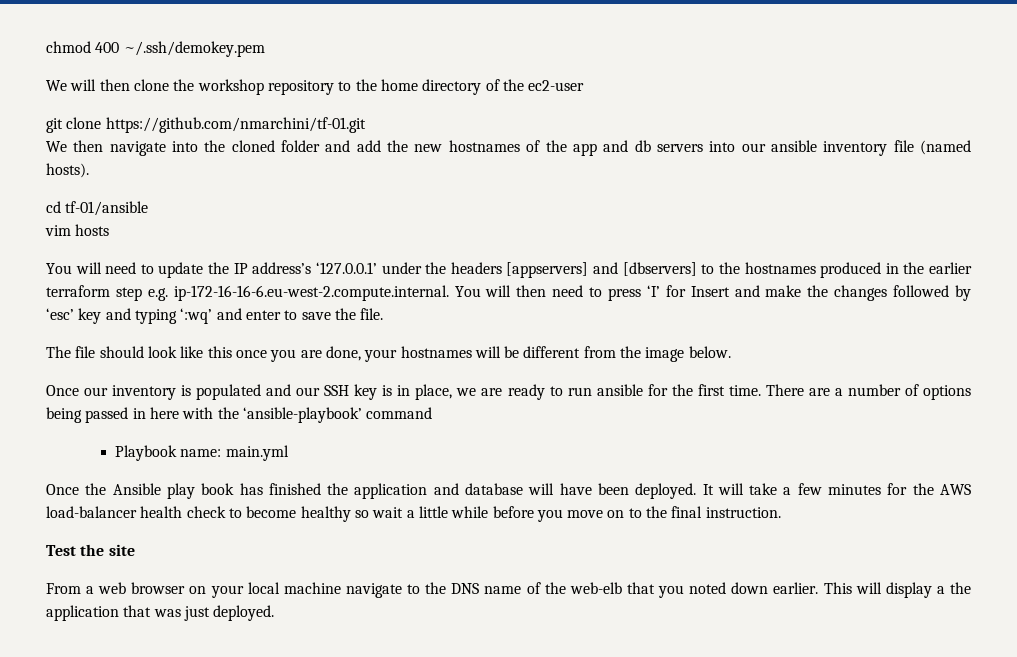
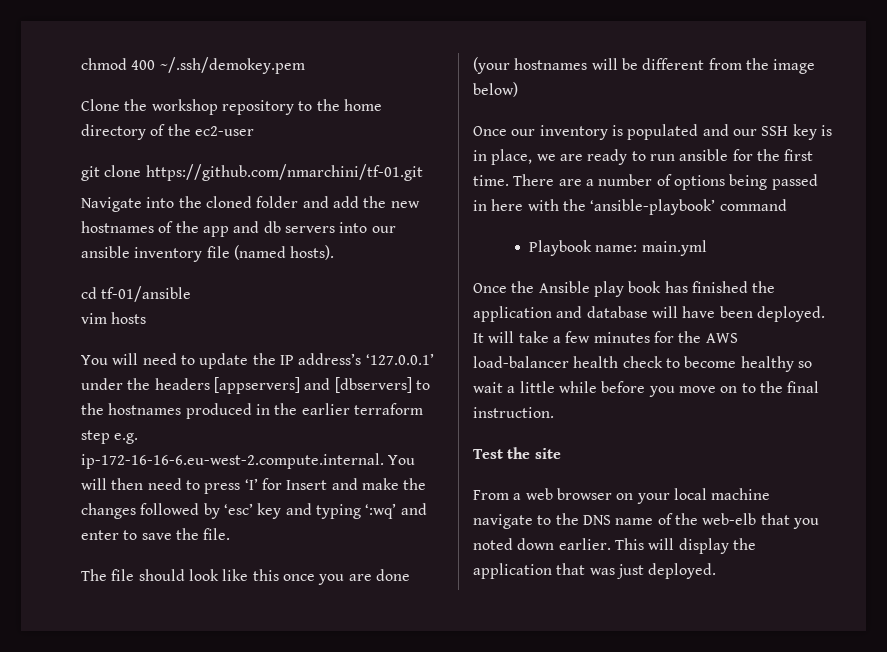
[46,79,169,91] We will then clone -> [81,99,120,111] Clone
[46,140,166,156] We then navigate -> [81,197,142,212] Navigate
[325,346,398,362] done, your -> [375,569,410,581] [473,57,510,74] done (your
[688,346,731,358] below. -> [473,82,518,97] below)
[936,586,945,594] a -> (729, 546) none

